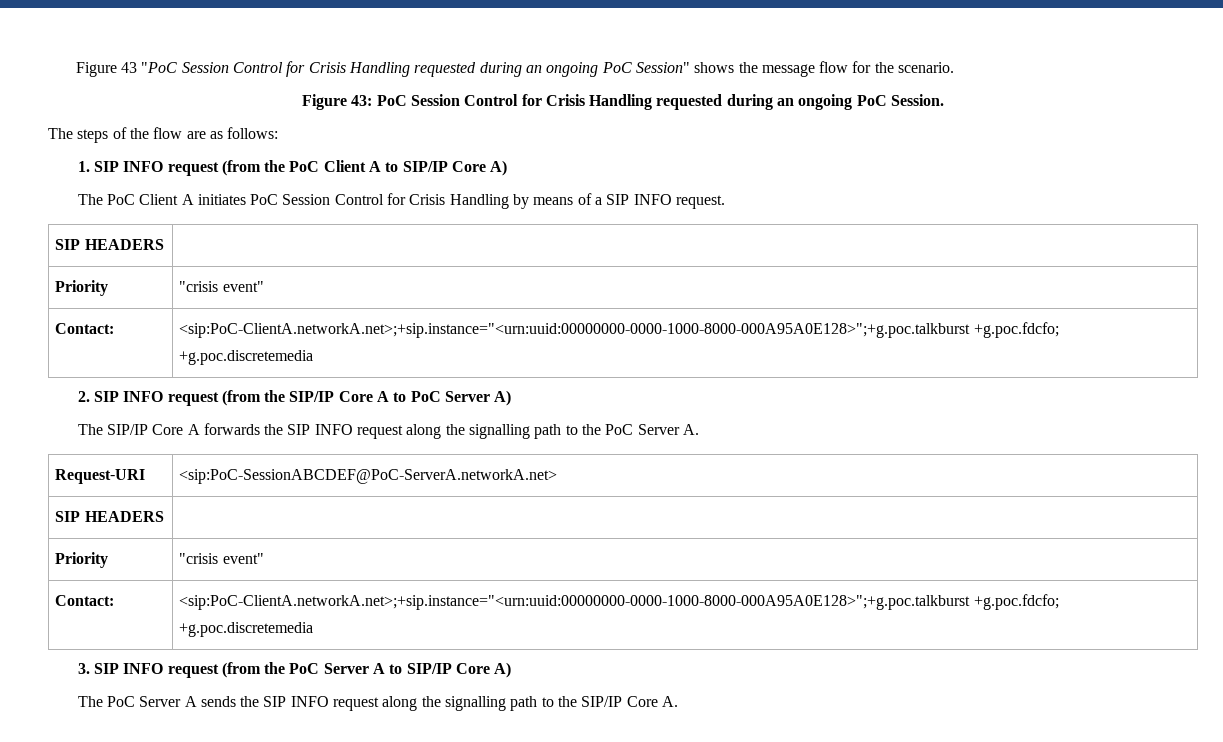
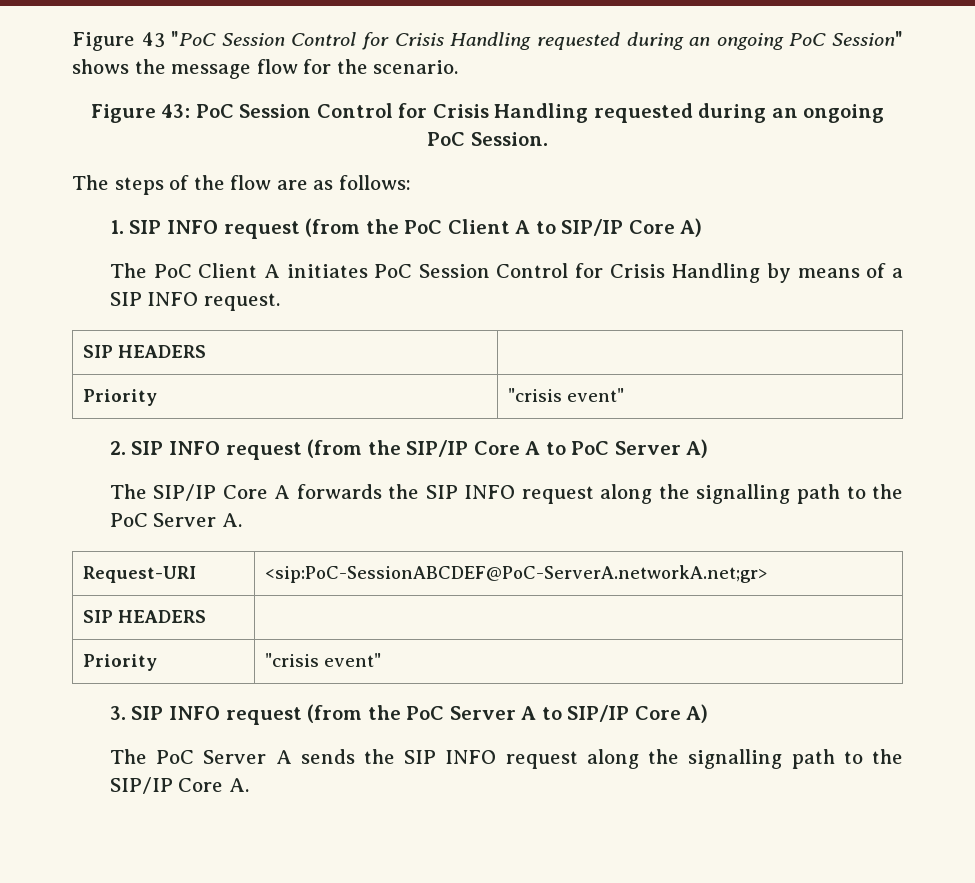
[55,323,115,334] [179,322,1059,338] [179,350,314,365] // Contact: | <sip:PoC-ClientA.networkA.net>;+sip.instance="<urn:uuid:00000000-0000-1000-8000-000A95A0E128>";+g.poc.talkburst +g.poc.fdcfo; +g.poc.discretemedia -> (625, 395) none
[179,469,558,484] [55,511,164,522] [55,552,109,568] [179,553,264,564] [55,595,115,606] [179,594,1059,610] [179,622,314,637] <sip:PoC-SessionABCDEF@PoC-ServerA.networkA.net> // SIP HEADERS | // Priority | "crisis event" // Contact: | <sip:PoC-ClientA.networkA.net>;+sip.instance="<urn:uuid:00000000-0000-1000-8000-000A95A0E128>";+g.poc.talkburst +g.poc.fdcfo; +g.poc.discretemedia -> [265,565,768,583] [83,610,207,623] [83,654,158,671] [265,653,382,667] <sip:PoC-SessionABCDEF@PoC-ServerA.networkA.net;gr> // SIP HEADERS | // Priority | "crisis event"

